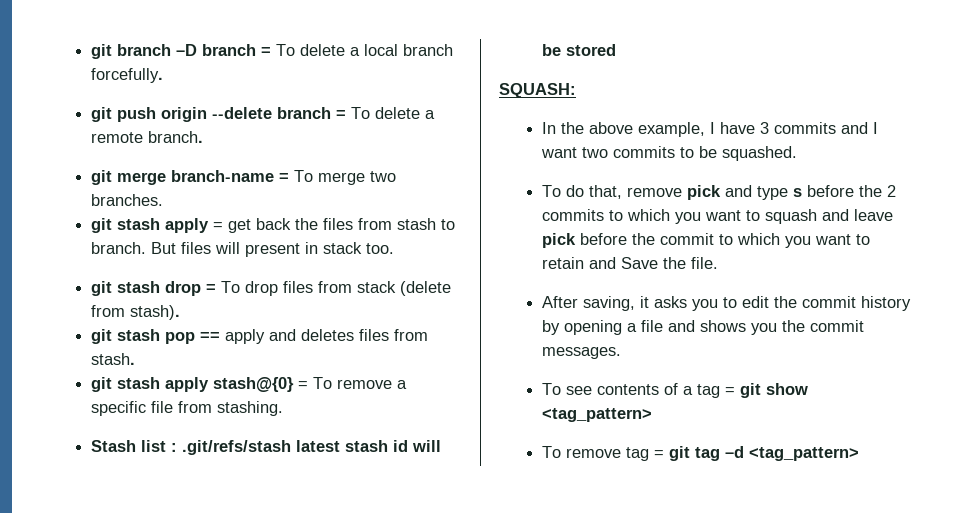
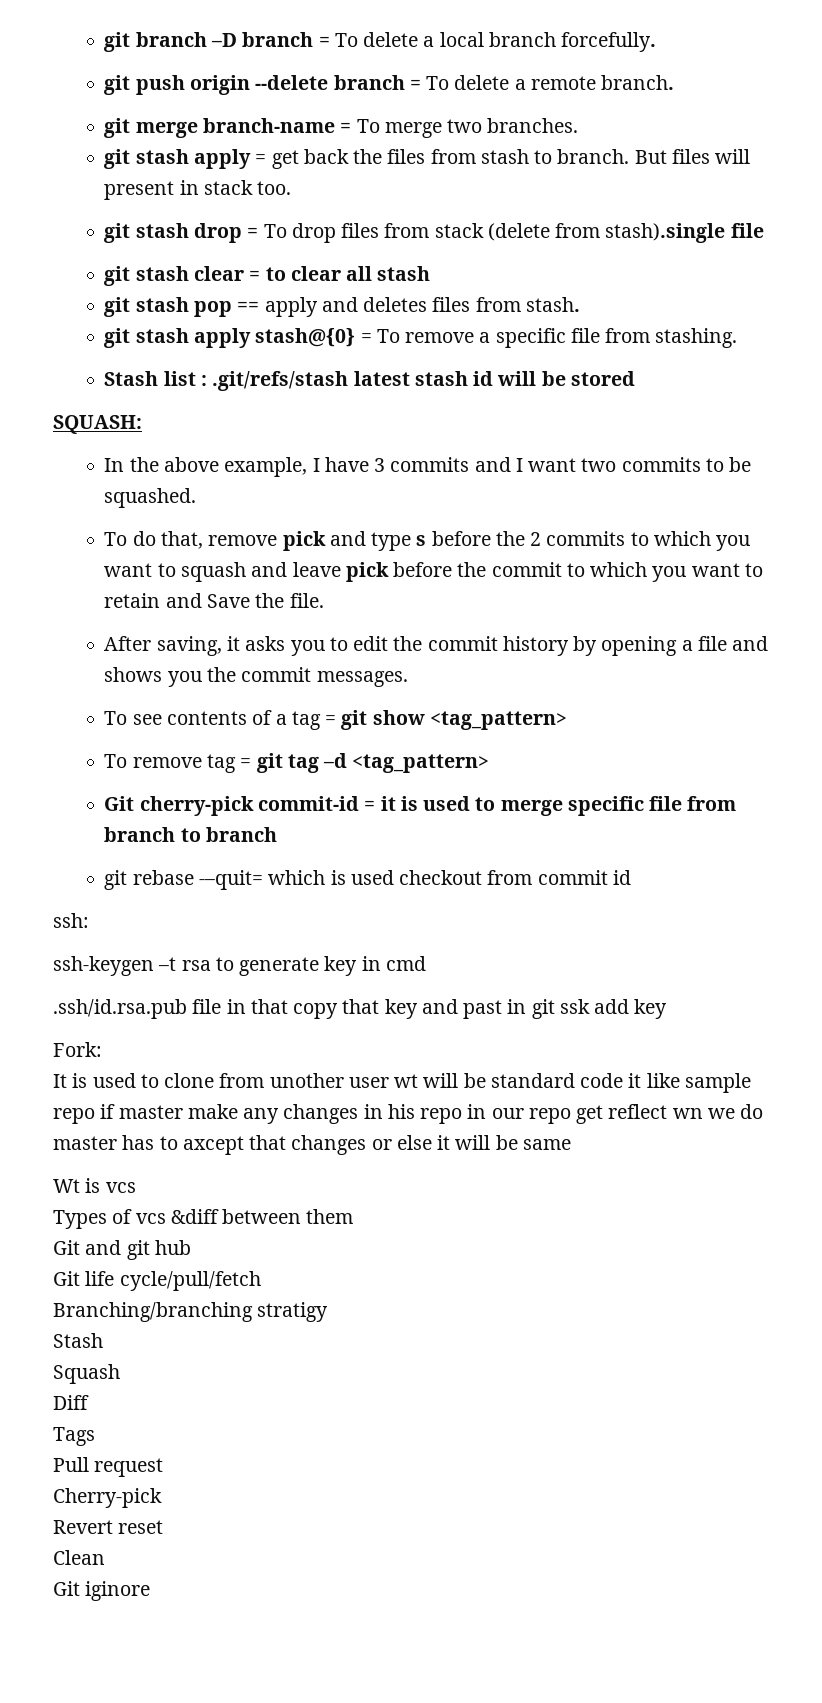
[129,305,180,320] stash). -> [605,223,764,243] [104,266,431,286] stash).single file // git stash clear = to clear all stash
(859, 454) none -> [104,796,737,816] [104,827,277,842] [104,870,631,890] [53,913,89,928] [53,956,426,976] [53,999,668,1019] [53,1042,102,1057] [53,1073,751,1093] [53,1104,764,1124] [53,1135,571,1155] [53,1178,136,1193] [53,1209,354,1229] [53,1240,191,1260] [53,1271,261,1291] [53,1302,329,1322] [53,1333,103,1348] [53,1364,120,1384] [53,1395,89,1410] [53,1427,95,1446] [53,1457,164,1477] [53,1488,162,1508] [53,1520,164,1534] [53,1550,105,1565] [53,1581,151,1601] // Git cherry-pick commit-id = it is used to merge specific file from branch to branch // git rebase -–quit= which is used checkout from commit id // ssh: // ssh-keygen –t rsa to generate key in cmd // .ssh/id.rsa.pub file in that copy that key and past in git ssk add key // Fork: // It is used to clone from unother user wt will be standard code it like sample repo if master make any changes in his repo in our repo get reflect wn we do master has to axcept that changes or else it will be same // Wt is vcs // Types of vcs &diff between them // Git and git hub // Git life cycle/pull/fetch // Branching/branching stratigy // Stash // Squash // Diff // Tags // Pull request // Cherry-pick // Revert reset // Clean // Git iginore

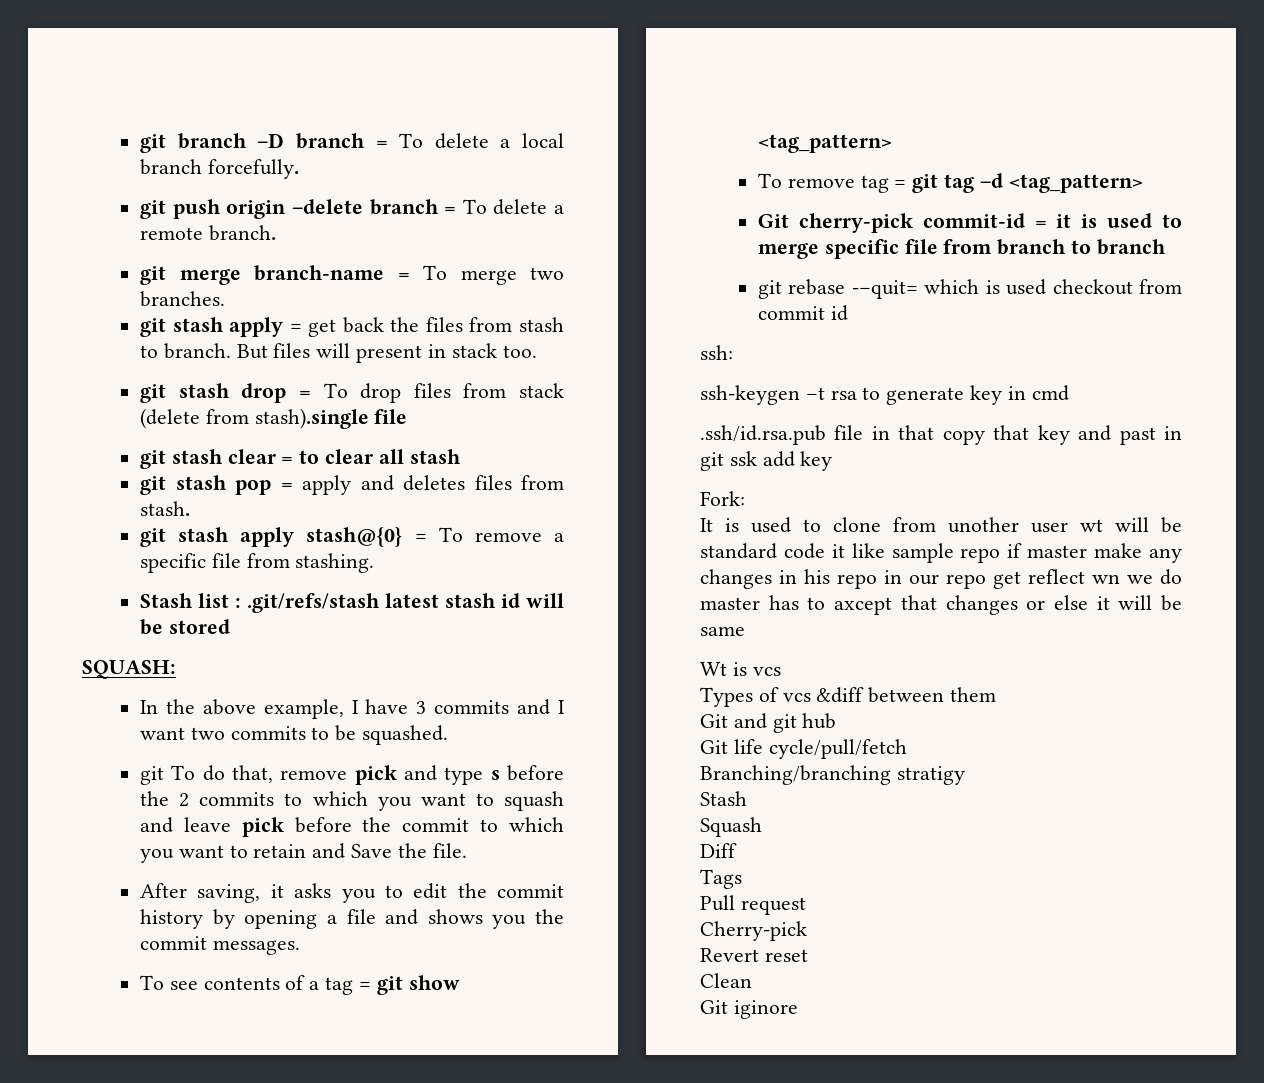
[255,75,329,90] --delete -> [291,199,363,214] –delete
[237,301,260,312] == -> [280,483,293,490] =
(197, 498) none -> [140,766,165,785] git

